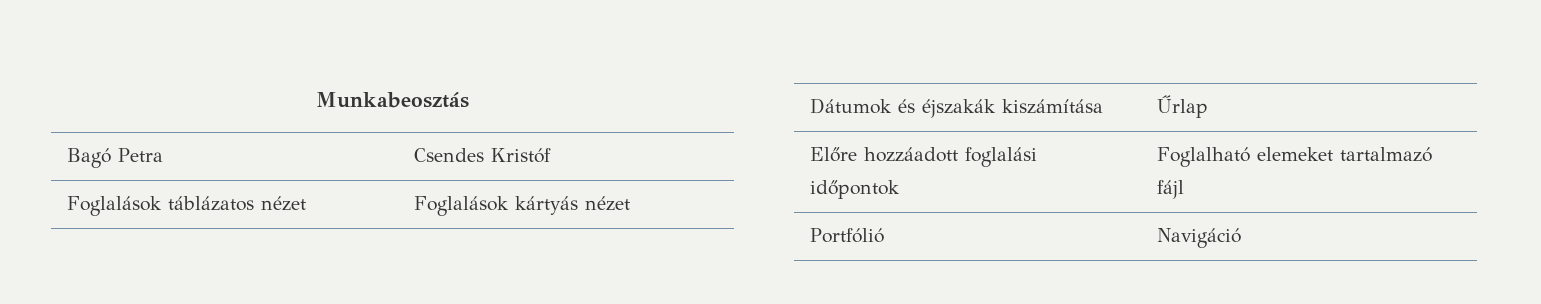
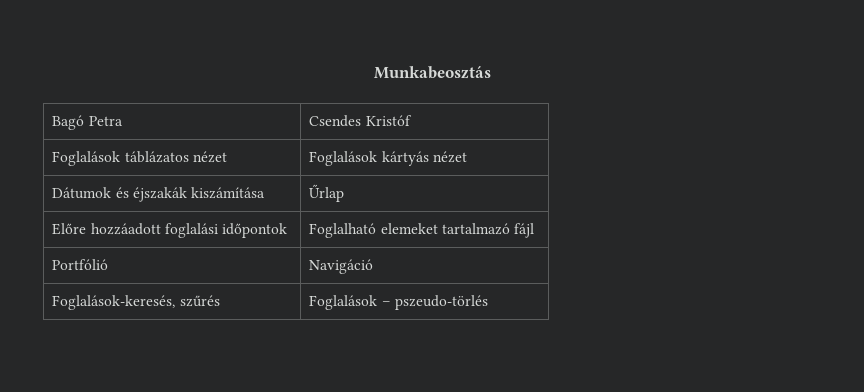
(1241, 238) none -> [52,295,220,310] [309,295,488,310] // Foglalások-keresés, szűrés | Foglalások – pszeudo-törlés

